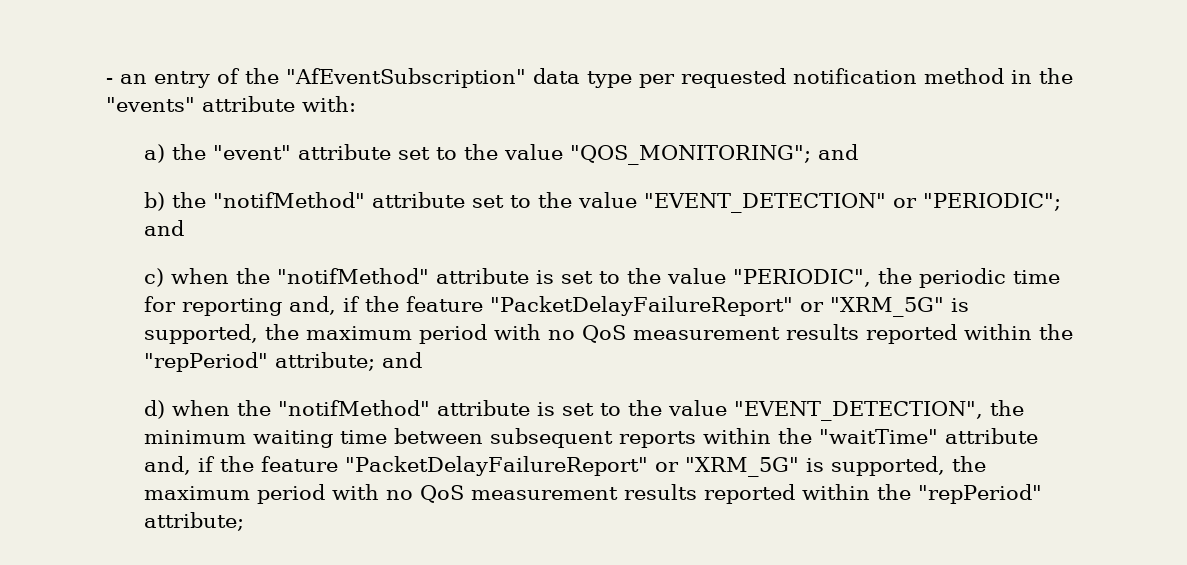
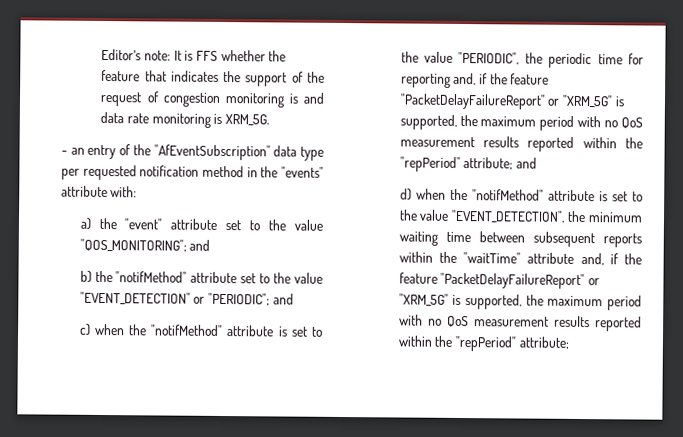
(106, 81) none -> [101,48,287,62] [101,69,325,87] [100,91,325,108] [100,111,270,128] Editor’s note: It is FFS whether the feature that indicates the support of the request of congestion monitoring is and data rate monitoring is XRM_5G. //

